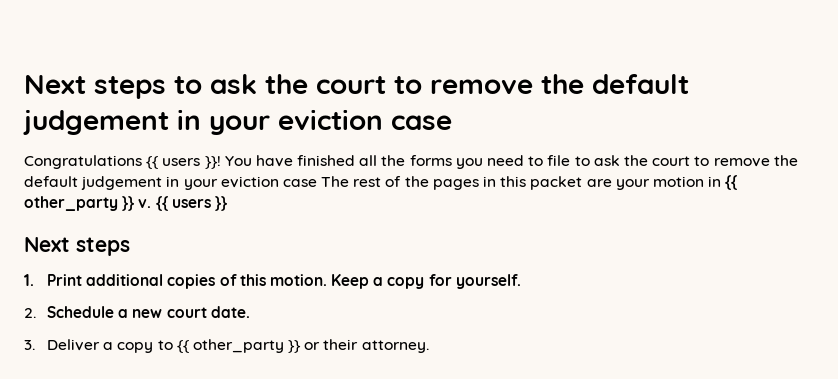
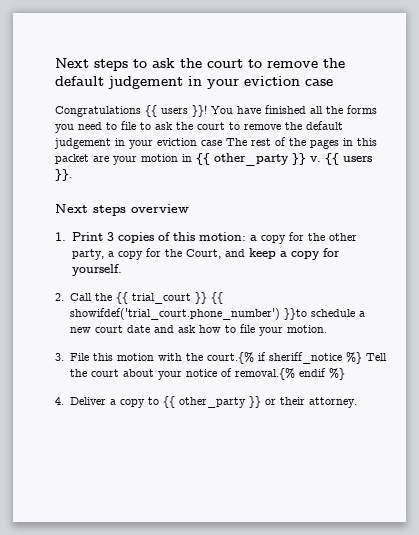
[214,196,228,211] [24,237,130,256] }} // Next steps -> [55,169,72,181] [55,204,189,216] }}. // Next steps overview
[86,274,164,286] additional -> [106,232,114,241] 3
[269,274,370,289] motion. Keep -> [198,232,357,244] [71,248,276,260] motion: a copy for the other party, a copy for the Court, and keep
[46,306,250,318] [24,340,35,350] Schedule a new court date. // 3. -> [69,292,223,304] [69,308,365,320] [69,324,327,336] [55,352,387,364] [69,368,345,380] [55,397,64,405] Call the {{ trial_court }} {{ showifdef('trial_court.phone_number') }}to schedule a new court date and ask how to file your motion. // 3. File this motion with the court.{% if sheriff_notice %} Tell the court about your notice of removal.{% endif %} // 4.

